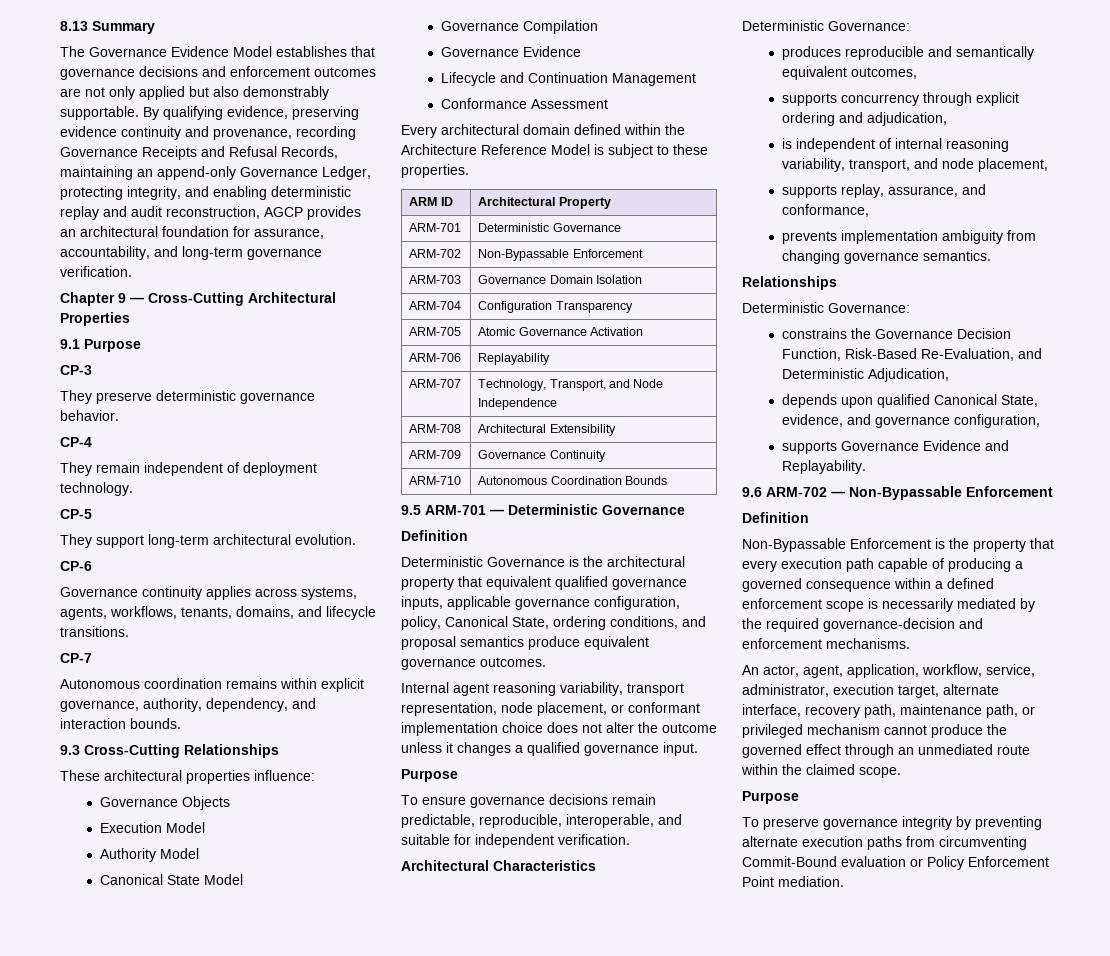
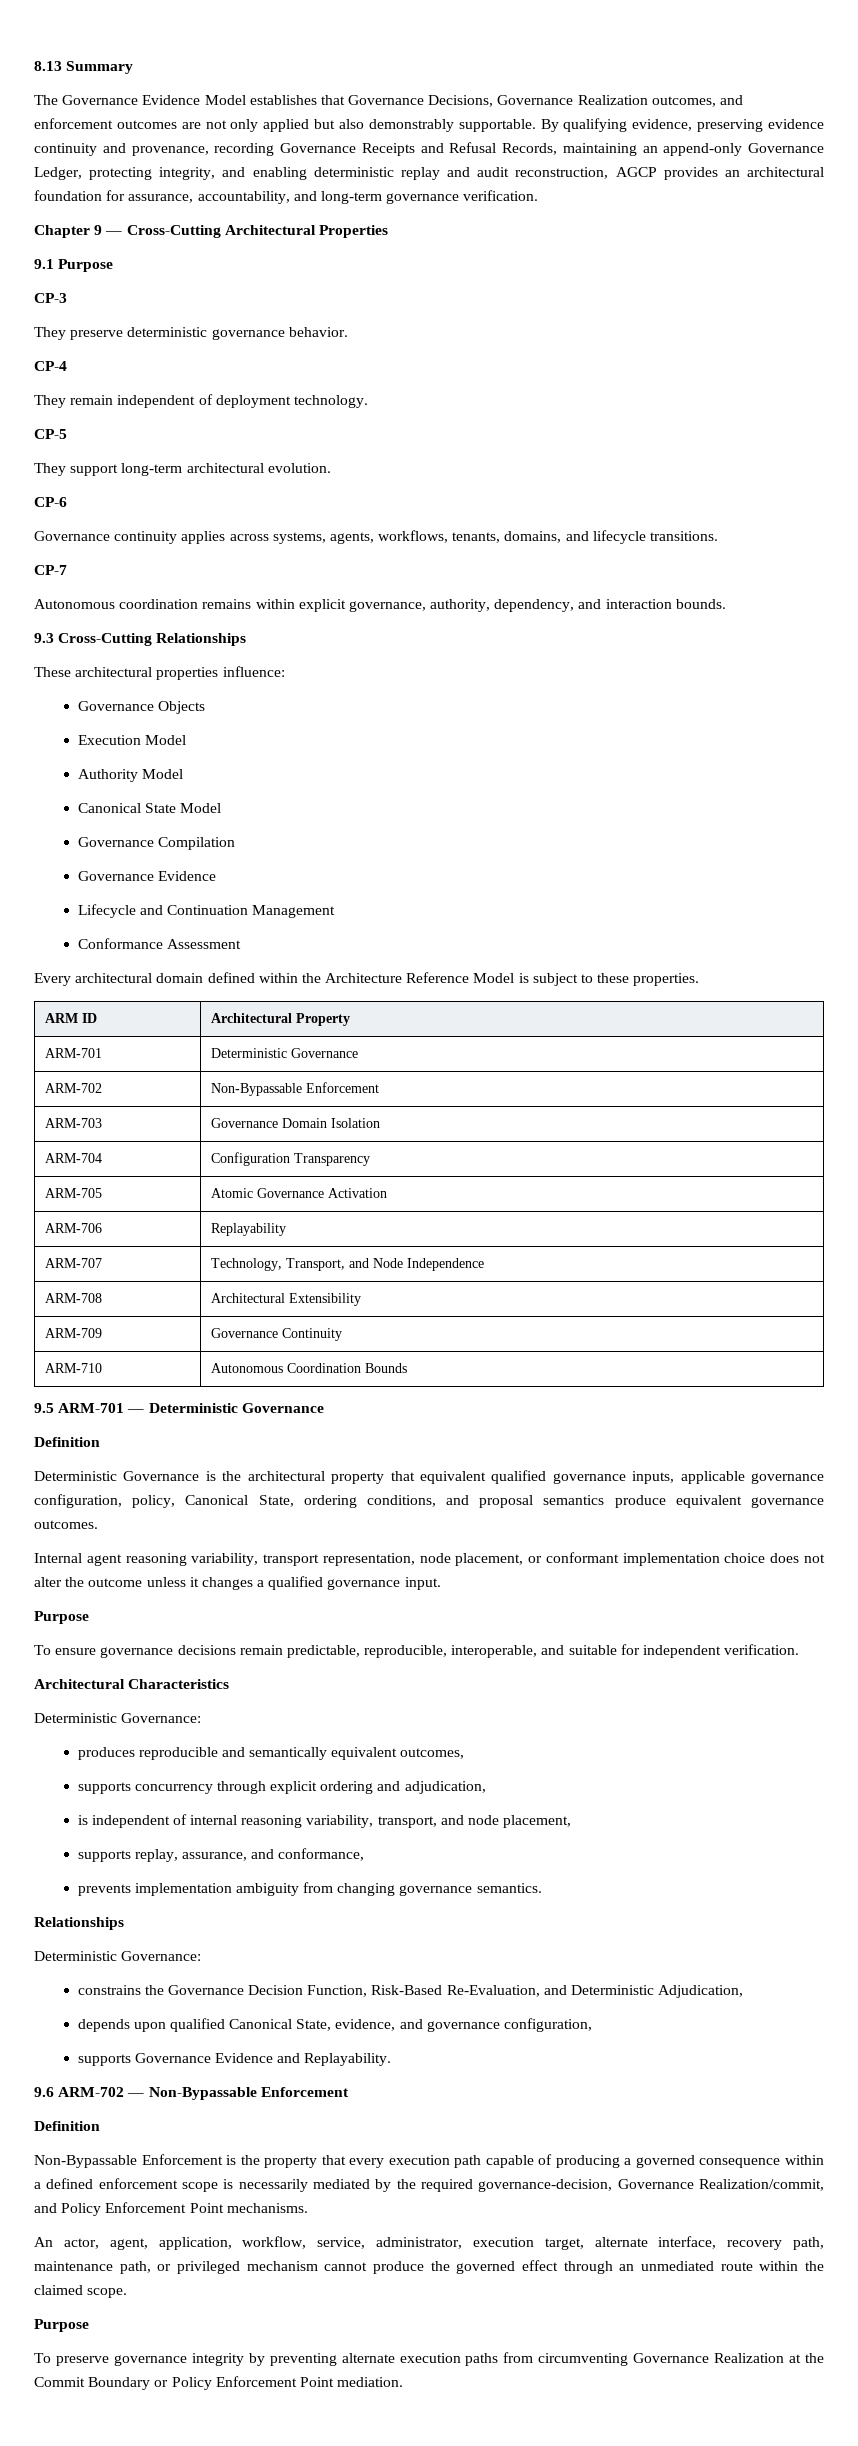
[60,66,198,80] governance decisions -> [348,95,716,107] Governance Decisions, Governance Realization outcomes,
[823,618,983,632] [742,638,822,649] governance-decision and enforcement -> [478,2179,824,2192] [34,2202,224,2216] governance-decision, Governance Realization/commit, and Policy Enforcement Point
[742,856,906,867] Commit-Bound evaluation -> [633,2353,825,2363] [34,2377,151,2390] Governance Realization at the Commit Boundary

